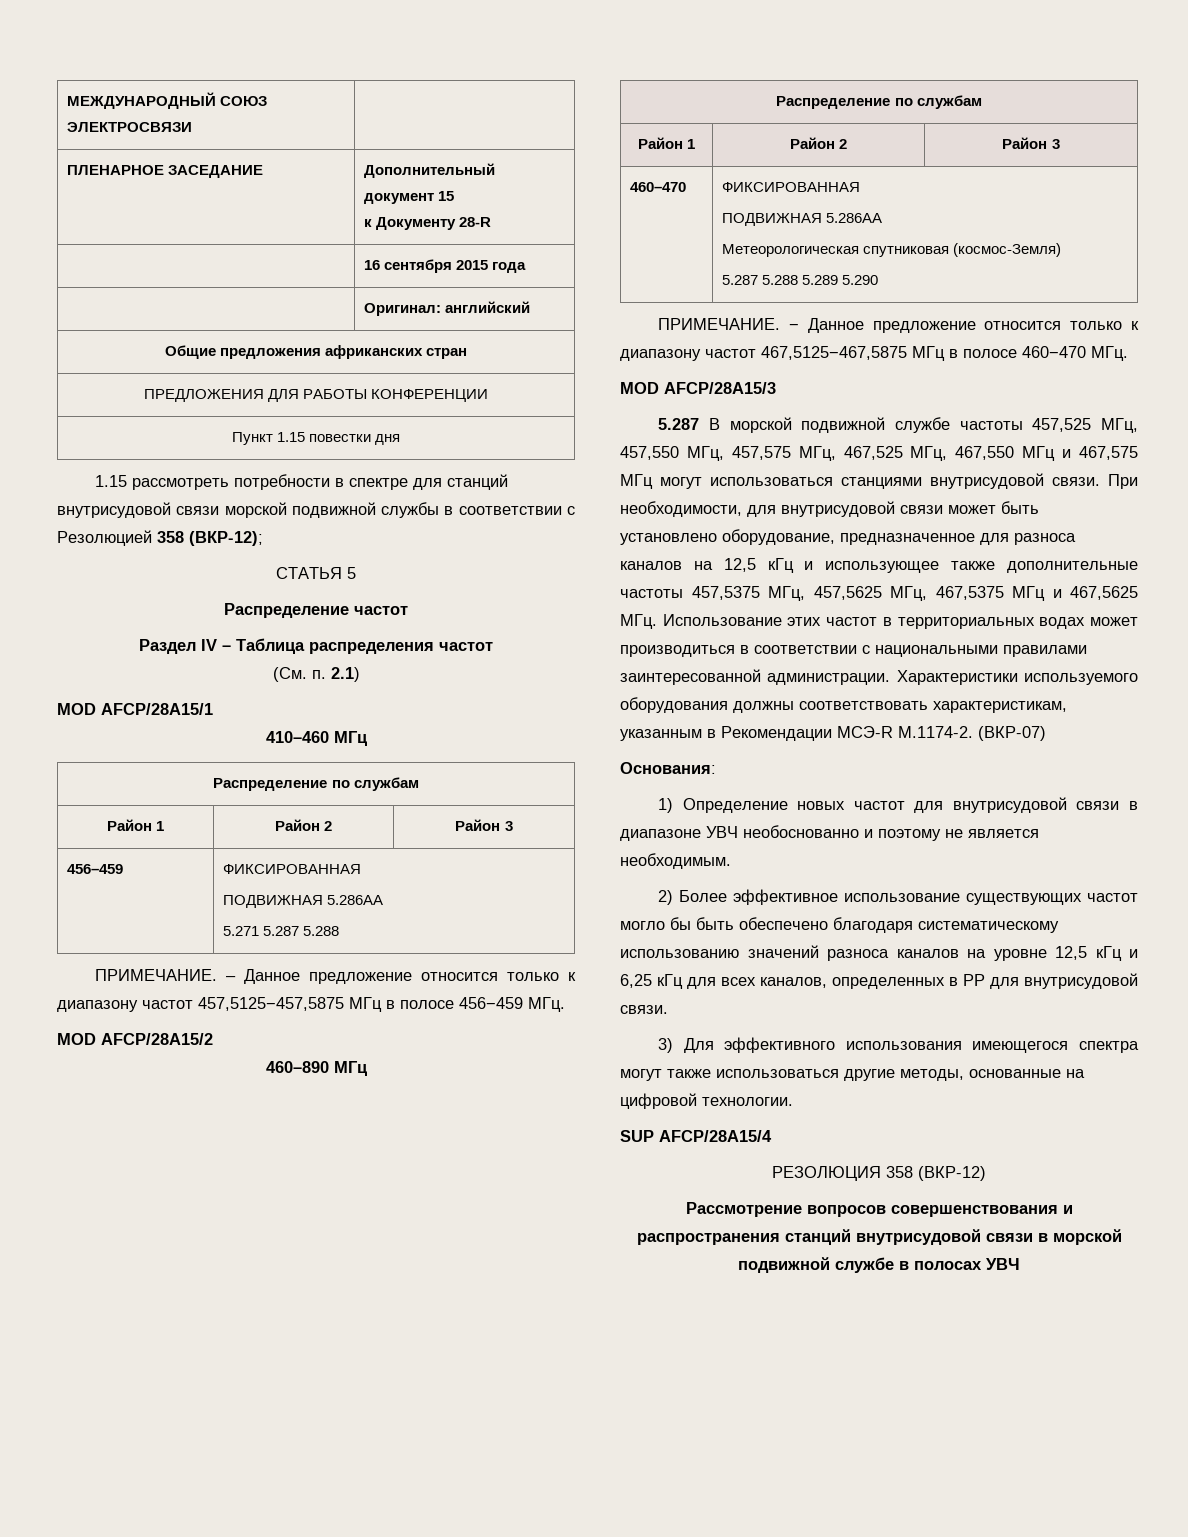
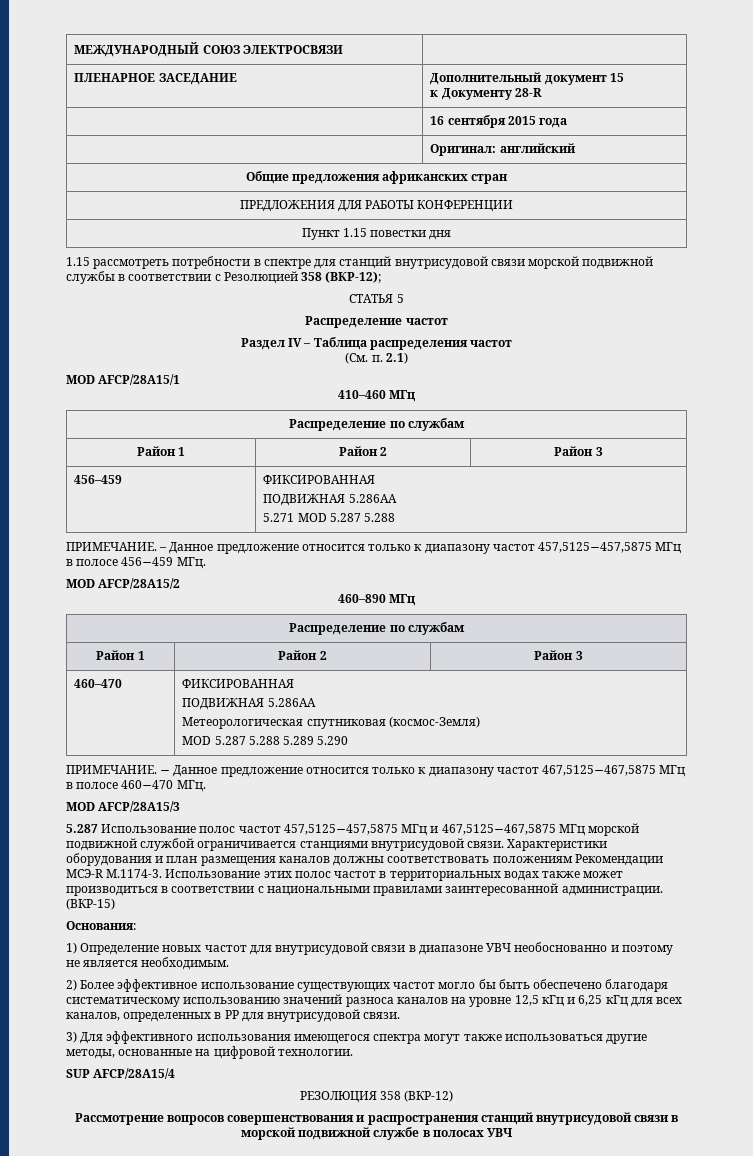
(260, 931) none -> [297,513,327,522] MOD
(1062, 250) none -> [182,736,212,745] MOD
[708,417,1138,433] [620,446,1138,461] [620,473,1138,489] [620,501,1039,517] [620,529,1076,545] [620,558,1138,573] [620,586,1138,601] [620,614,657,629] В морской подвижной службе частоты 457,525 МГц, 457,550 МГц, 457,575 МГц, 467,525 МГц, 467,550 МГц и 467,575 МГц могут использоваться станциями внутрисудовой связи. При необходимости, для внутрисудовой связи может быть установлено оборудование, предназначенное для разноса каналов на 12,5 кГц и использующее также дополнительные частоты 457,5375 МГц, 457,5625 МГц, 467,5375 МГц и 467,5625 МГц. -> [101,823,640,836] [66,838,608,851] [66,853,663,866] [66,869,163,878] Использование полос частот 457,5125−457,5875 МГц и 467,5125−467,5875 МГц морской подвижной службой ограничивается станциями внутрисудовой связи. Характеристики оборудования и план размещения каналов должны соответствовать положениям Рекомендации МСЭ-R M.1174-3.
(822, 621) none -> [294,871,331,878] полос
(1086, 623) none -> [542,871,581,878] также
[896,670,1138,685] [620,697,1067,713] [620,726,1046,741] Характеристики используемого оборудования должны соответствовать характеристикам, указанным в Рекомендации МСЭ-R M.1174-2. (ВКР-07) -> [66,898,115,910] (ВКР-15)

